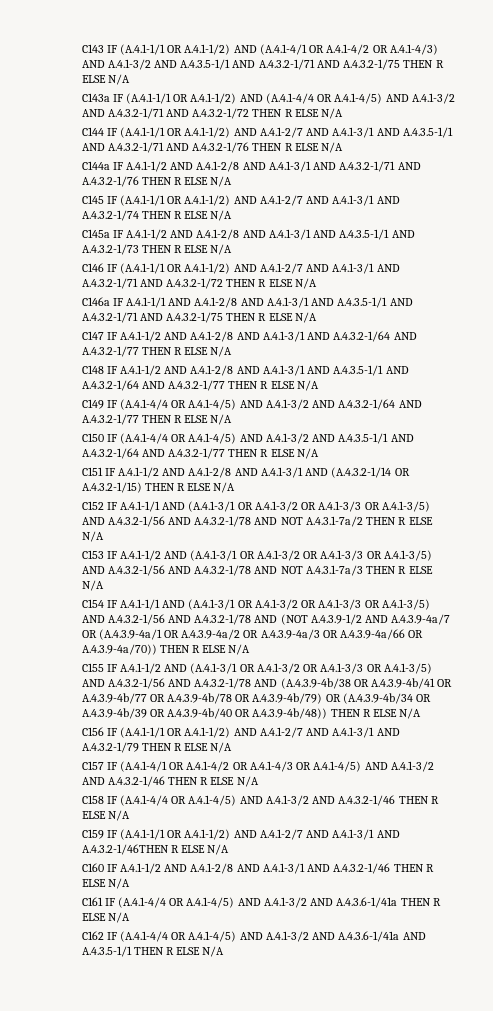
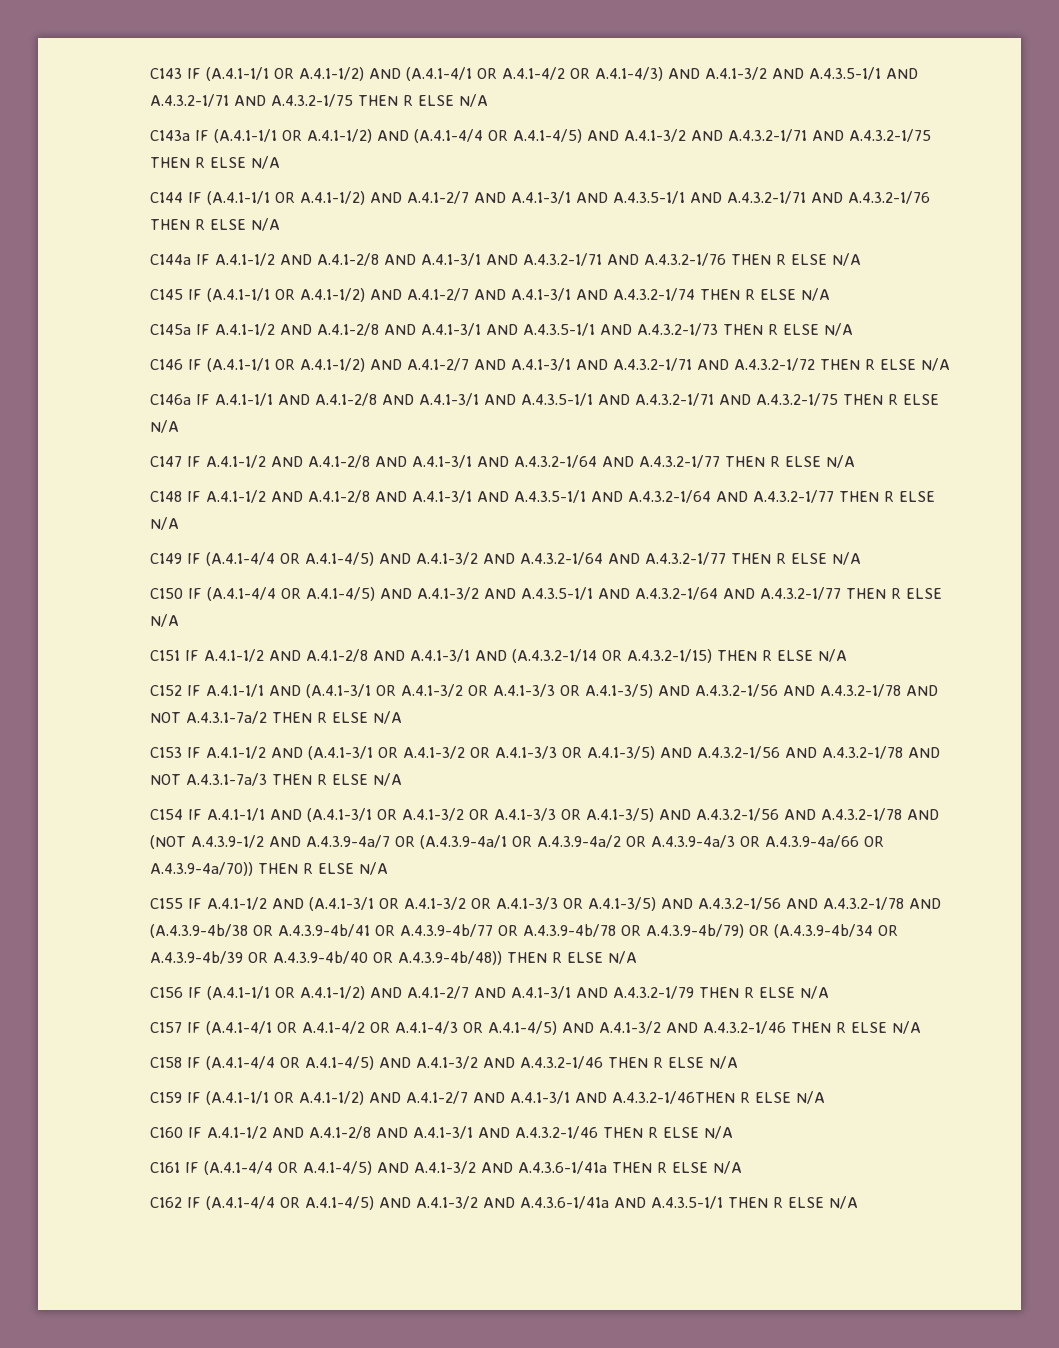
[192,108,250,119] A.4.3.2-1/72 -> [848,129,931,142] A.4.3.2-1/75

